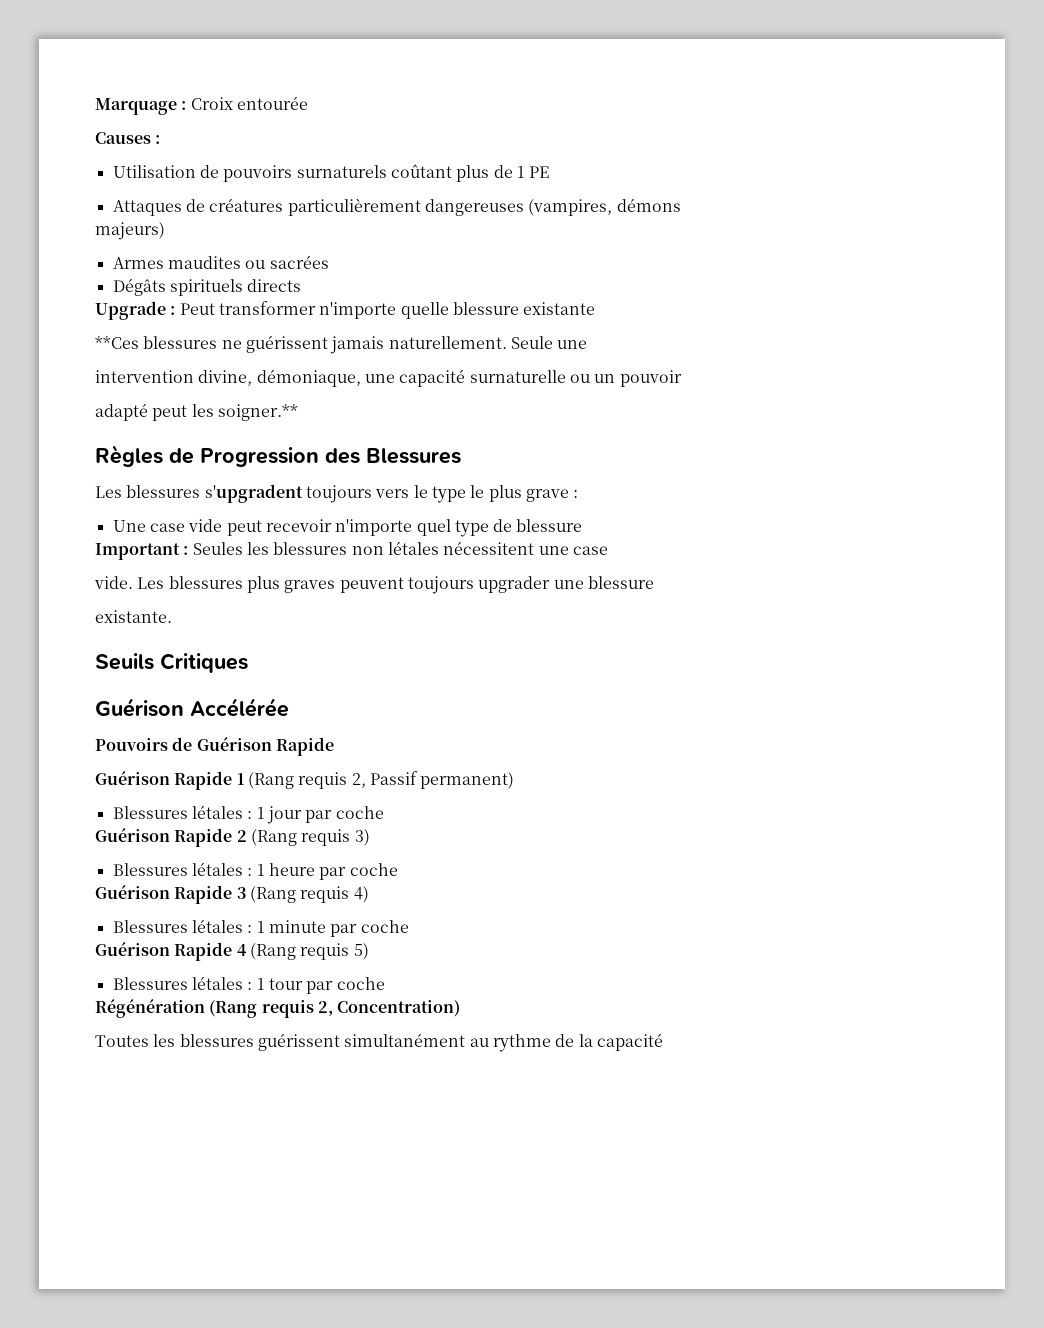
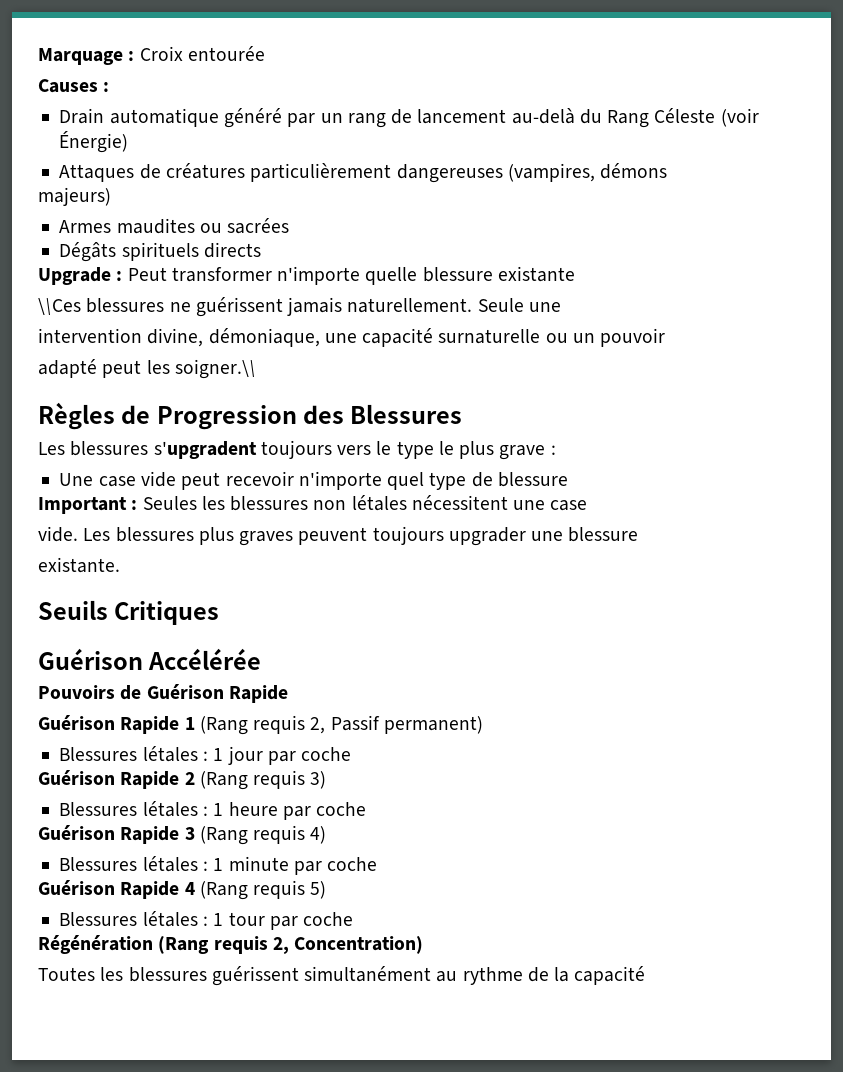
[112,164,550,182] Utilisation de pouvoirs surnaturels coûtant plus de 1 PE -> [59,108,759,128] [59,131,129,153] Drain automatique généré par un rang de lancement au-delà du Rang Céleste (voir Énergie)
[95,336,139,349] **Ces -> [38,298,81,315] \\Ces
[217,404,298,421] soigner.** -> [174,359,256,379] soigner.\\

